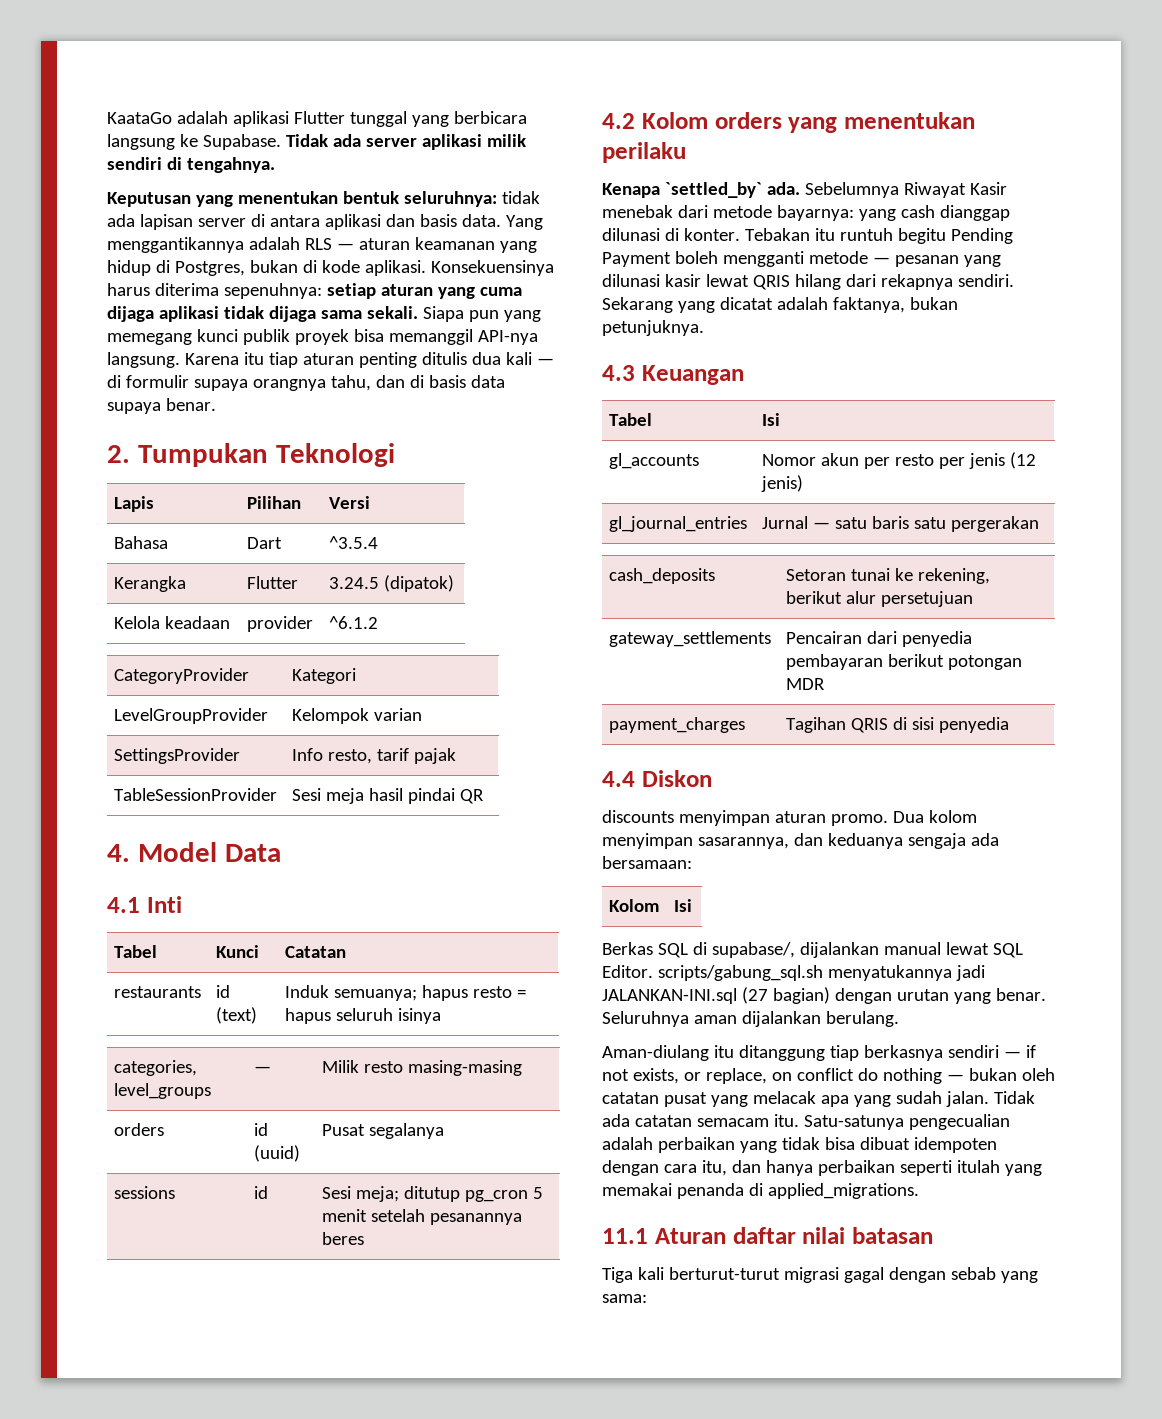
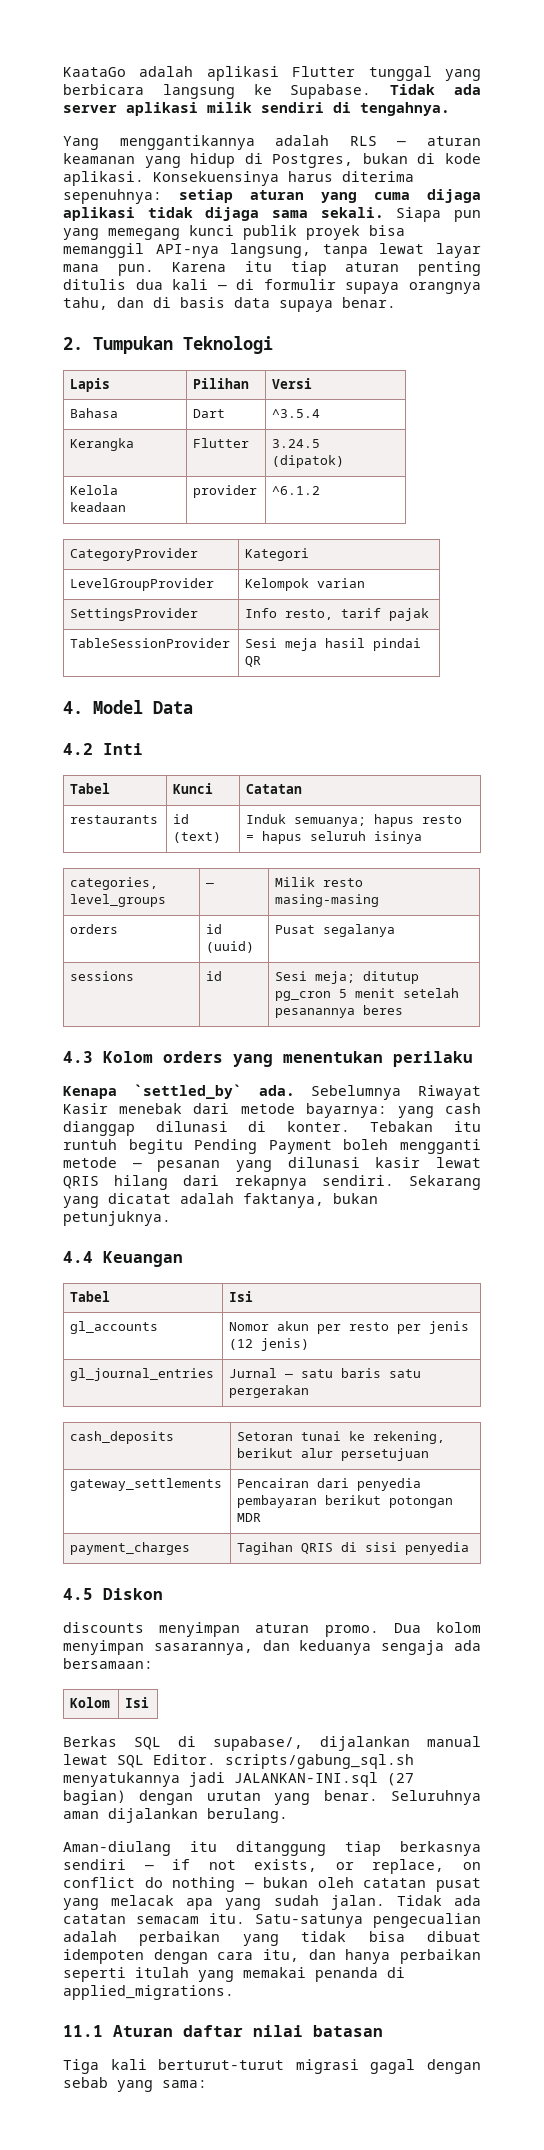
[107,191,540,207] [107,214,501,230] Keputusan yang menentukan bentuk seluruhnya: tidak ada lapisan server di antara aplikasi dan basis data. -> (450, 109) none
[107,352,180,368] langsung. -> [230,243,482,258] [63,264,154,276] langsung, tanpa lewat layar mana pun.
[107,897,140,913] 4.1 -> [63,743,93,755] 4.2
[602,113,635,129] 4.2 -> [63,1051,93,1063] 4.3
[602,365,635,381] 4.3 -> [63,1251,93,1263] 4.4
[602,771,635,787] 4.4 -> [63,1588,93,1600] 4.5

